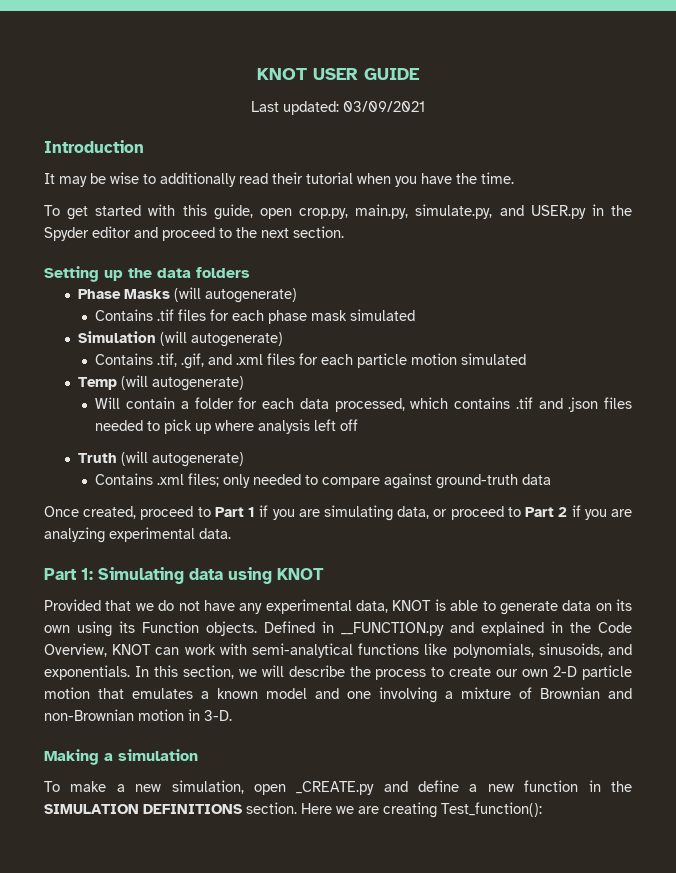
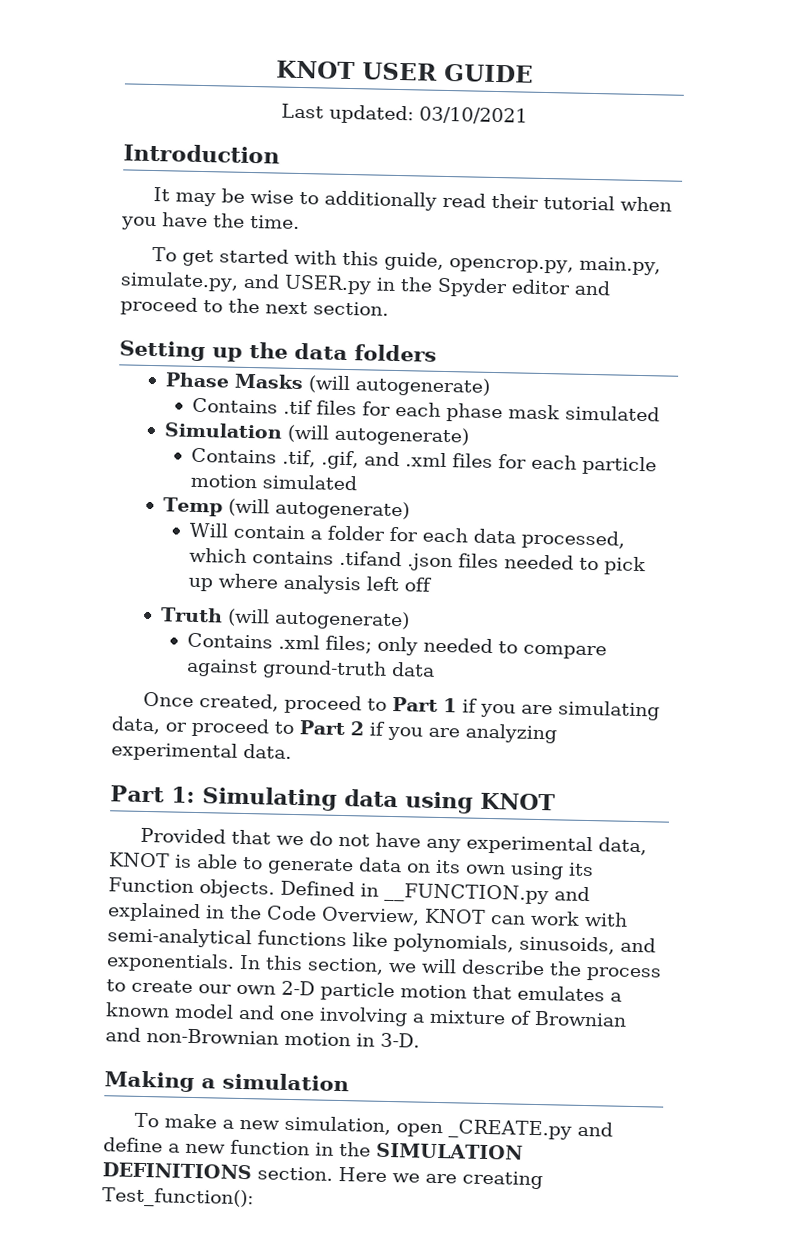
[343,101,425,112] 03/09/2021 -> [418,106,528,125] 03/10/2021
[259,208,349,219] open crop.py, -> [448,258,574,274] opencrop.py,
[515,397,563,409] .tif and -> [338,550,402,567] .tifand

